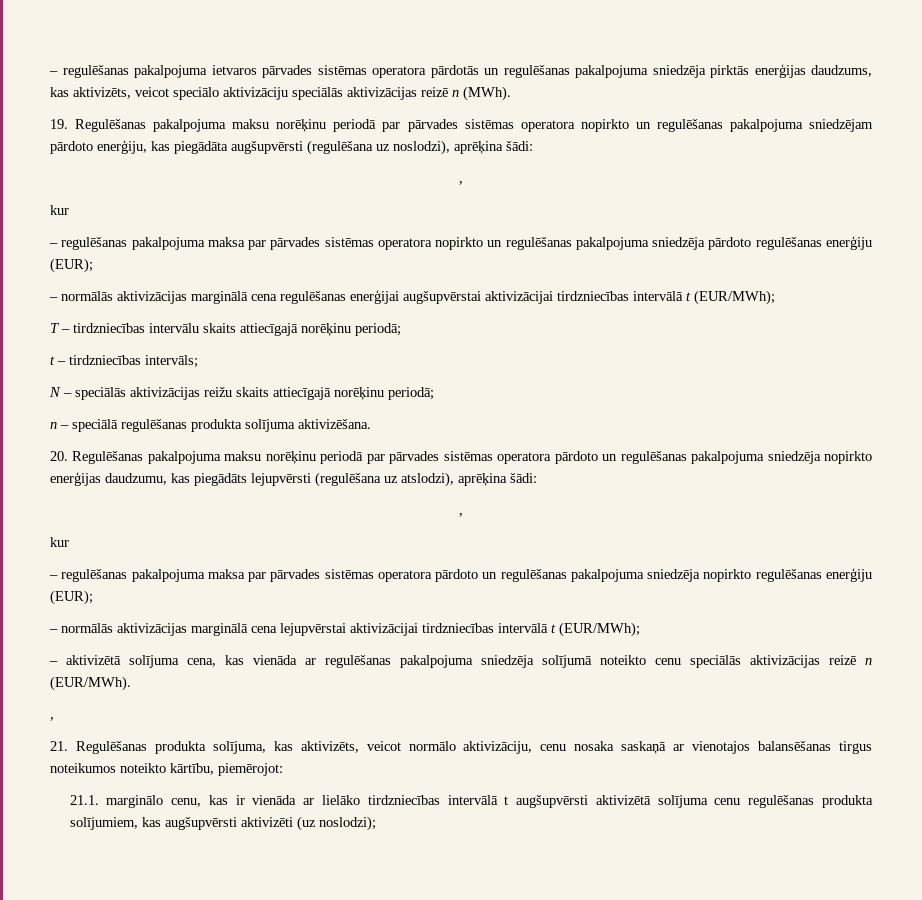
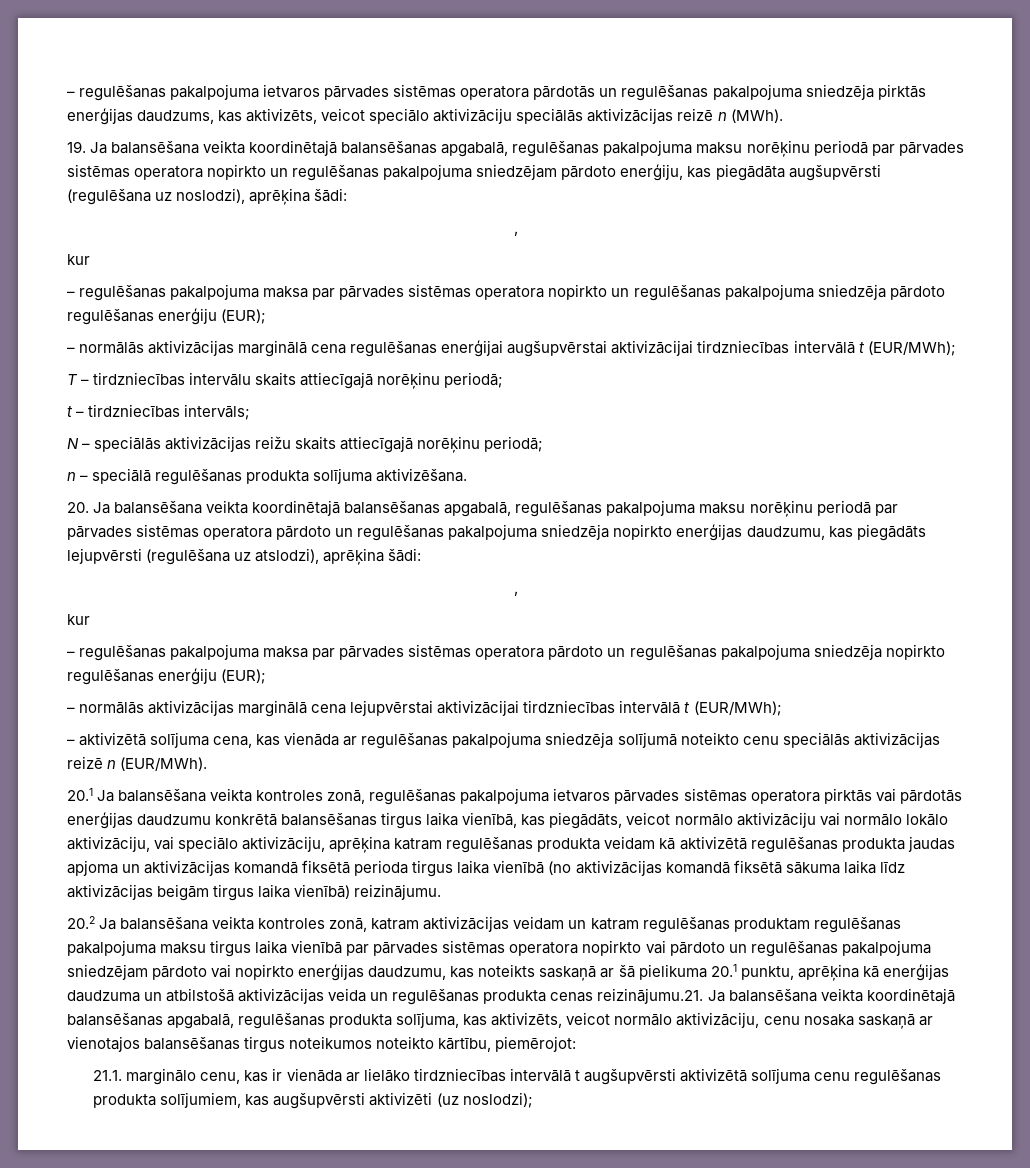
[75,119,147,132] Regulēšanas -> [90,140,600,157] Ja balansēšana veikta koordinētajā balansēšanas apgabalā, regulēšanas
[72,451,144,464] Regulēšanas -> [93,500,603,517] Ja balansēšana veikta koordinētajā balansēšanas apgabalā, regulēšanas
[50,717,54,721] [50,741,147,754] , // 21. Regulēšanas -> [67,788,962,805] [67,812,948,829] [67,836,955,853] [67,860,905,877] [67,884,442,901] [67,916,901,933] [67,940,931,957] [67,964,949,981] [67,988,955,1005] [67,1012,326,1029] 20.1 Ja balansēšana veikta kontroles zonā, regulēšanas pakalpojuma ietvaros pārvades sistēmas operatora pirktās vai pārdotās enerģijas daudzumu konkrētā balansēšanas tirgus laika vienībā, kas piegādāts, veicot normālo aktivizāciju vai normālo lokālo aktivizāciju, vai speciālo aktivizāciju, aprēķina katram regulēšanas produkta veidam kā aktivizētā regulēšanas produkta jaudas apjoma un aktivizācijas komandā fiksētā perioda tirgus laika vienībā (no aktivizācijas komandā fiksētā sākuma laika līdz aktivizācijas beigām tirgus laika vienībā) reizinājumu. // 20.2 Ja balansēšana veikta kontroles zonā, katram aktivizācijas veidam un katram regulēšanas produktam regulēšanas pakalpojuma maksu tirgus laika vienībā par pārvades sistēmas operatora nopirkto vai pārdoto un regulēšanas pakalpojuma sniedzējam pārdoto vai nopirkto enerģijas daudzumu, kas noteikts saskaņā ar šā pielikuma 20.1 punktu, aprēķina kā enerģijas daudzuma un atbilstošā aktivizācijas veida un regulēšanas produkta cenas reizinājumu.21. Ja balansēšana veikta koordinētajā balansēšanas apgabalā, regulēšanas

